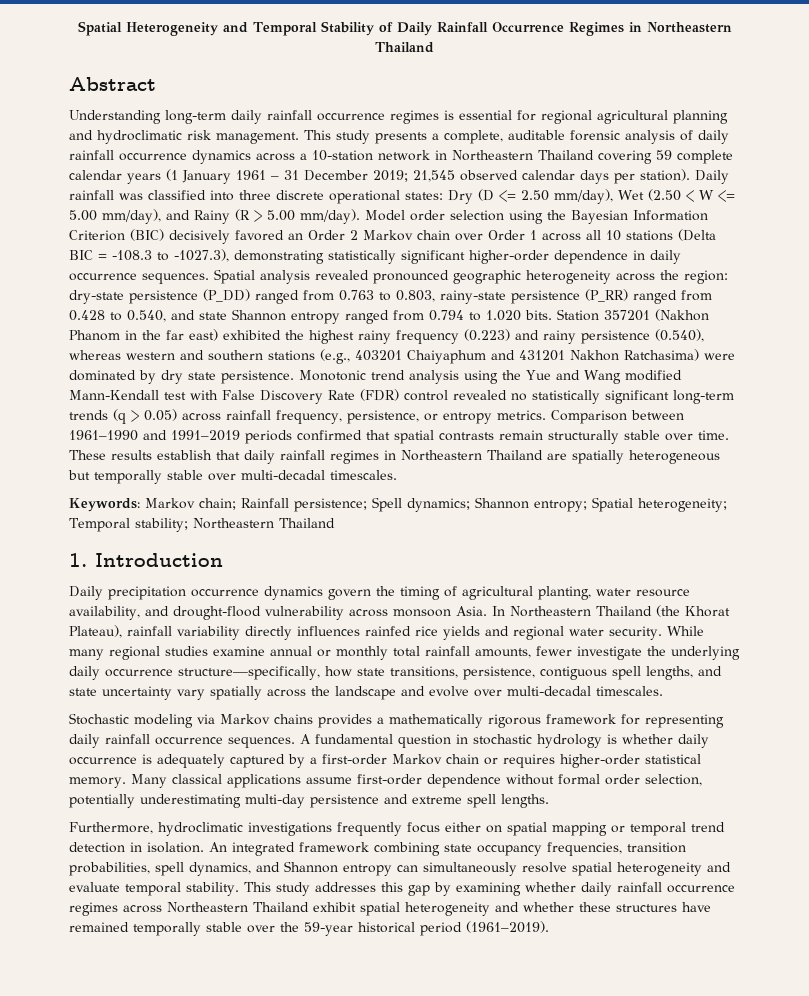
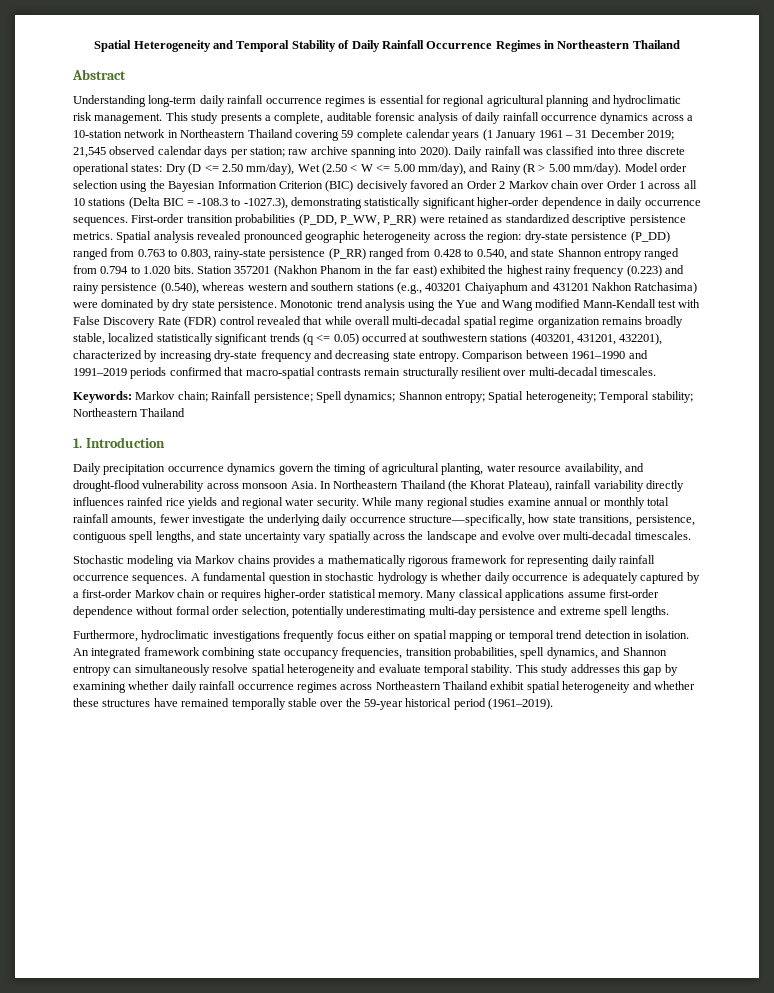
[640,169,690,181] station). -> [249,146,451,158] station; raw archive spanning into 2020).
(209, 278) none -> [131,214,686,226] [73,232,113,240] First-order transition probabilities (P_DD, P_WW, P_RR) were retained as standardized descriptive persistence metrics.
[511,390,734,404] no statistically significant long-term -> [303,316,684,328] [73,333,268,345] that while overall multi-decadal spatial regime organization remains broadly stable, localized statistically significant
[131,409,546,424] > 0.05) across rainfall frequency, persistence, or entropy metrics. -> [316,333,663,345] [73,350,459,362] <= 0.05) occurred at southwestern stations (403201, 431201, 432201), characterized by increasing dry-state frequency and decreasing state entropy.
[394,430,434,444] spatial -> [245,367,315,379] macro-spatial
[624,430,729,441] [69,450,720,464] [68,470,203,484] stable over time. These results establish that daily rainfall regimes in Northeastern Thailand are spatially heterogeneous but temporally stable -> [461,367,501,376] resilient

